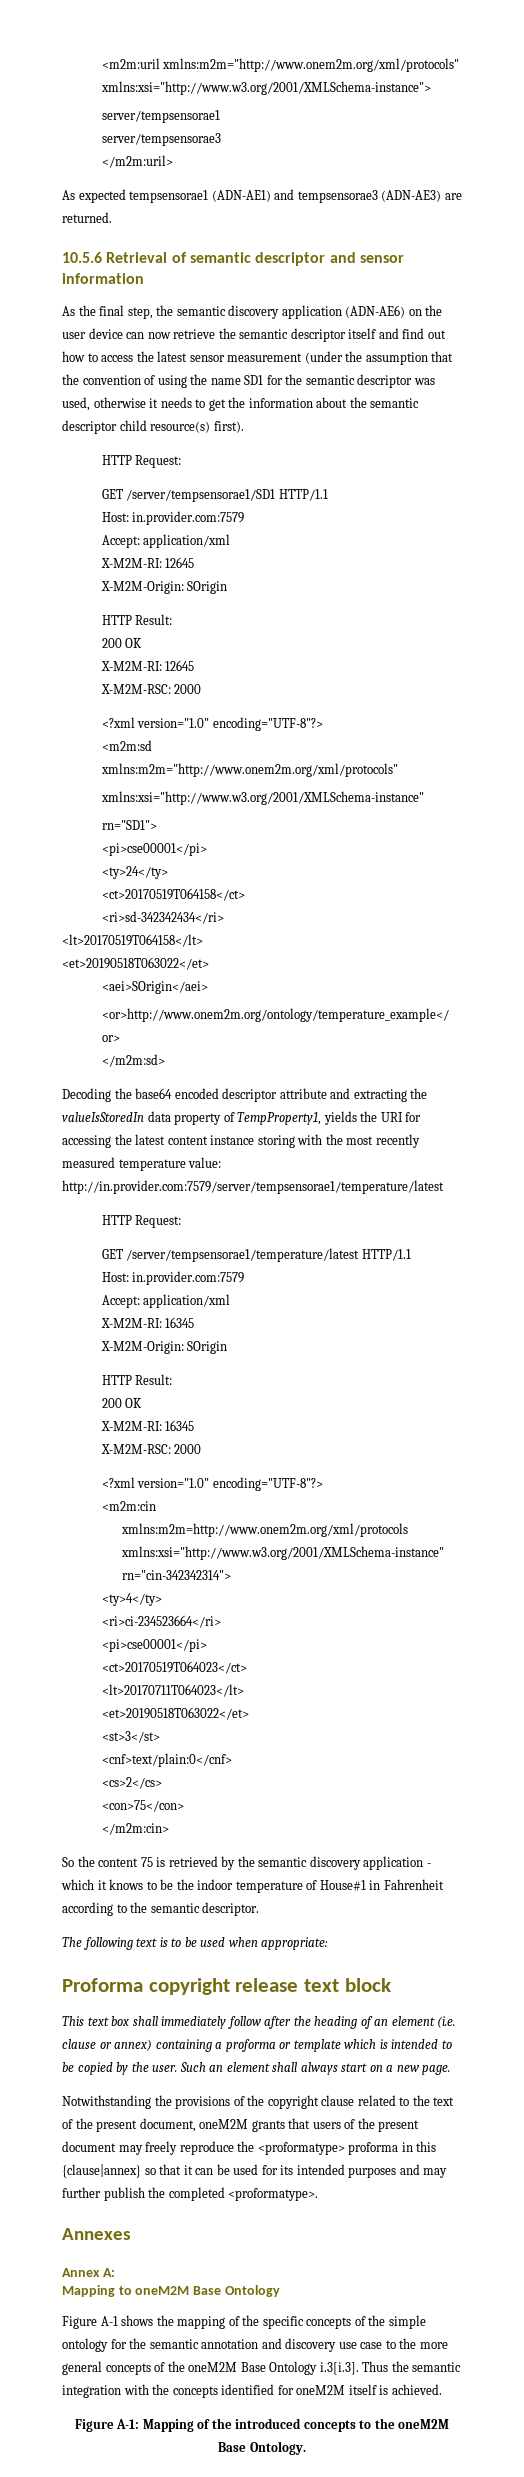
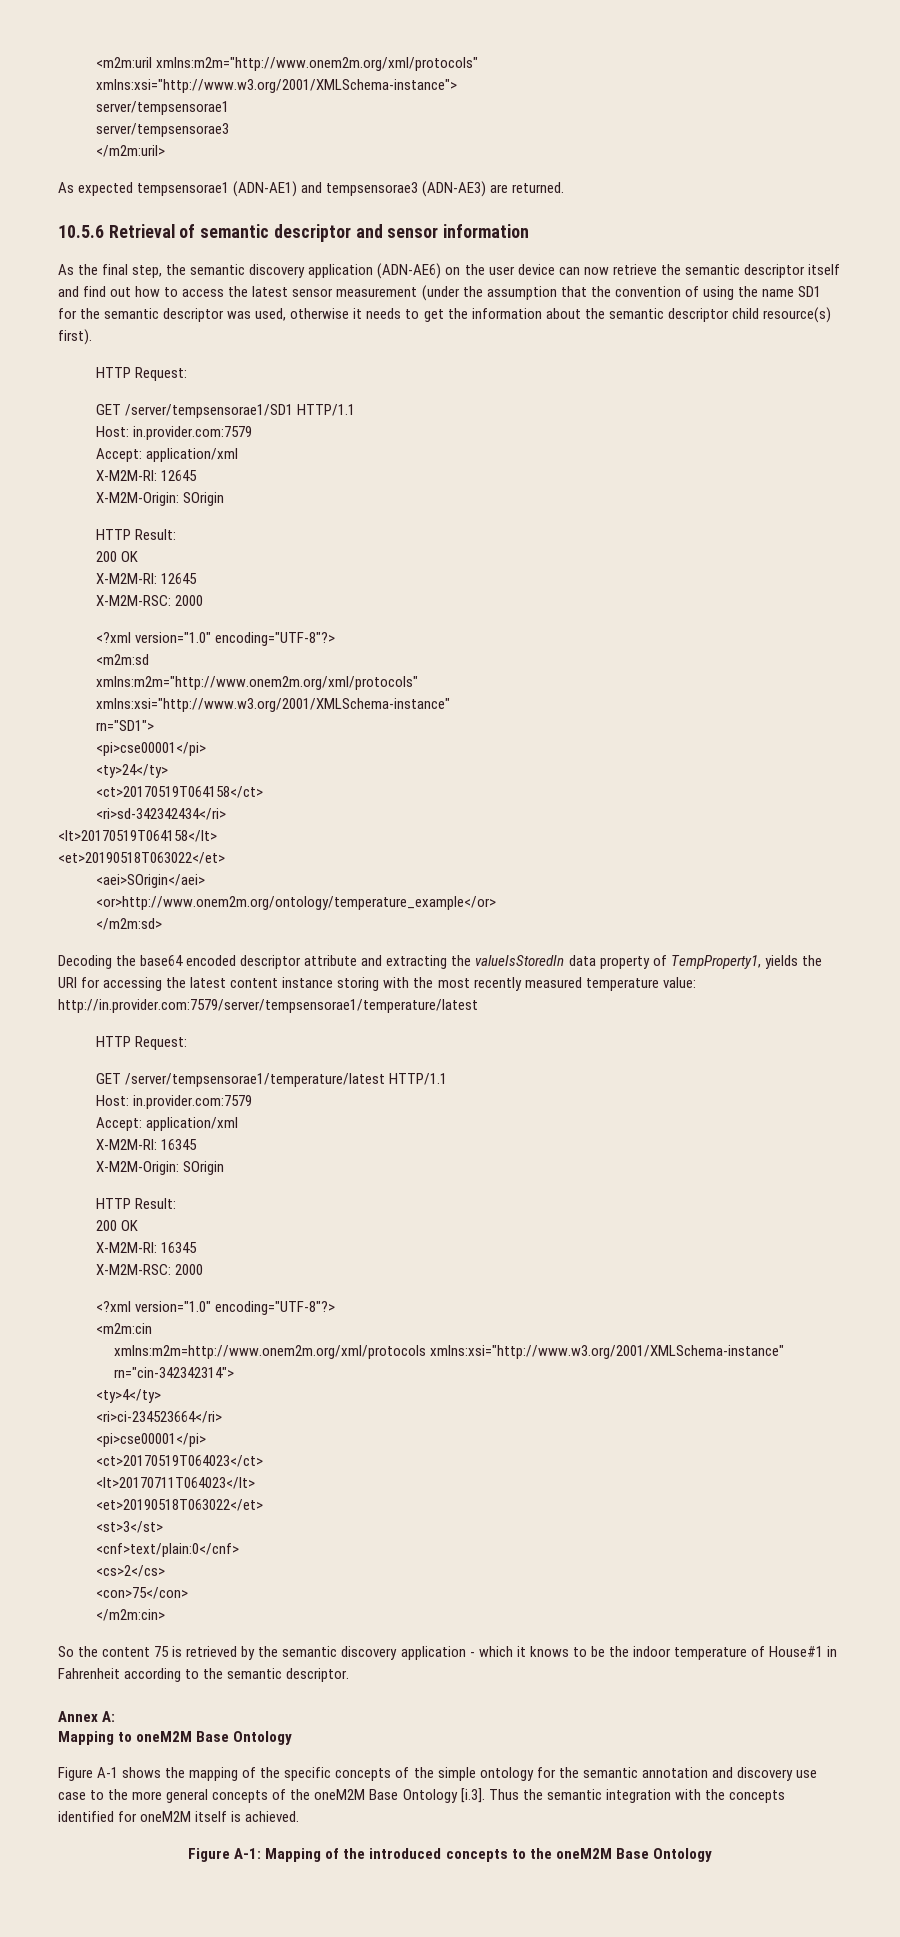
[62,1937,329,1950] [62,1978,391,1995] [62,2016,456,2029] [62,2039,452,2052] [62,2062,451,2075] [62,2095,455,2109] [62,2118,420,2132] [62,2141,437,2155] [62,2164,448,2178] [62,2187,319,2201] [62,2228,131,2240] // The following text is to be used when appropriate: // Proforma copyright release text block // This text box shall immediately follow after the heading of an element (i.e. clause or annex) containing a proforma or template which is intended to be copied by the user. Such an element shall always start on a new page. // Notwithstanding the provisions of the copyright clause related to the text of the present document, oneM2M grants that users of the present document may freely reproduce the <proformatype> proforma in this {clause|annex} so that it can be used for its intended purposes and may further publish the completed <proformatype>. // Annexes -> (350, 1675) none
[319,2362,359,2375] i.3[i.3]. -> [460,1788,485,1803] [i.3].
[249,2441,306,2455] Ontology. -> [652,1848,712,1862] Ontology

